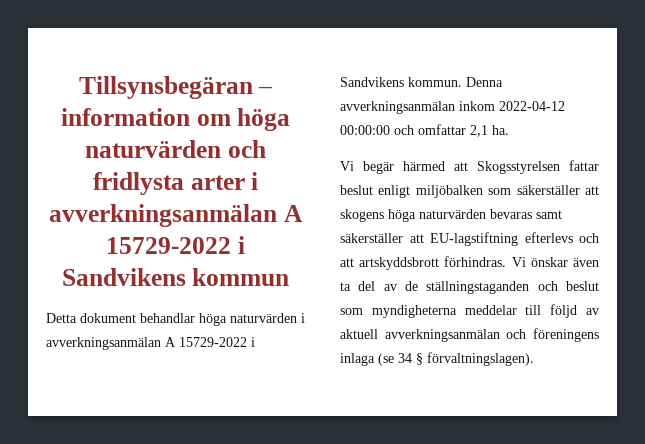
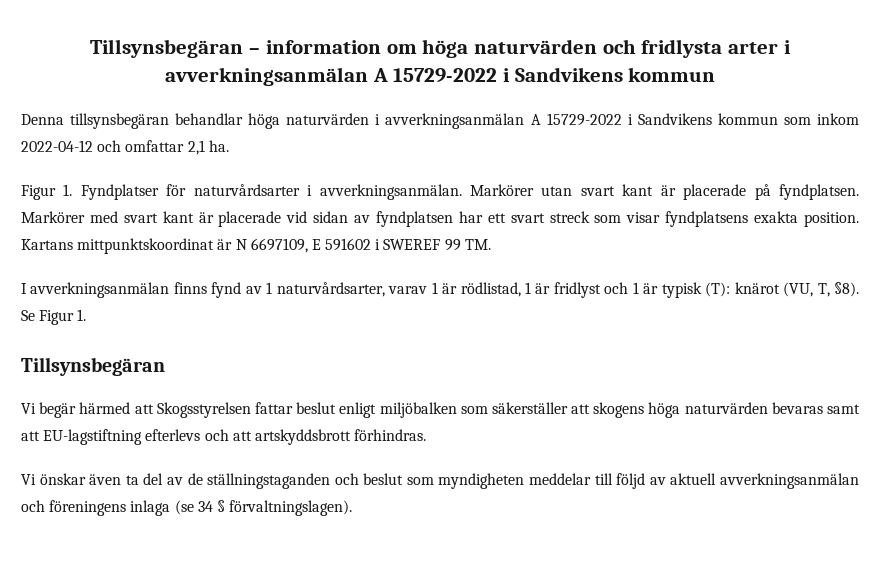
[46,313,136,323] Detta dokument -> [21,113,170,129] Denna tillsynsbegäran
[408,77,503,87] [340,101,455,114] kommun. Denna avverkningsanmälan -> [717,113,811,125] kommun som
[340,125,390,135] 00:00:00 -> (93, 146) none
(509, 130) none -> [21,184,860,200] [21,211,860,227] [21,238,491,254] [21,282,860,298] [21,309,87,325] [21,357,165,376] // Figur 1. Fyndplatser för naturvårdsarter i avverkningsanmälan. Markörer utan svart kant är placerade på fyndplatsen. Markörer med svart kant är placerade vid sidan av fyndplatsen har ett svart streck som visar fyndplatsens exakta position. Kartans mittpunktskoordinat är N 6697109, E 591602 i SWEREF 99 TM. // I avverkningsanmälan finns fynd av 1 naturvårdsarter, varav 1 är rödlistad, 1 är fridlyst och 1 är typisk (T): knärot (VU, T, §8). Se Figur 1. // Tillsynsbegäran
[340,233,403,243] säkerställer -> (860, 409) none
(507, 261) none -> (427, 435) //
[371,305,457,318] myndigheterna -> [438,473,525,489] myndigheten

